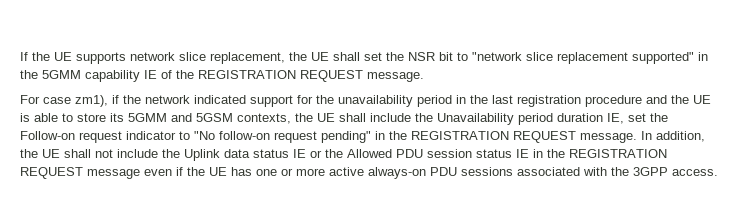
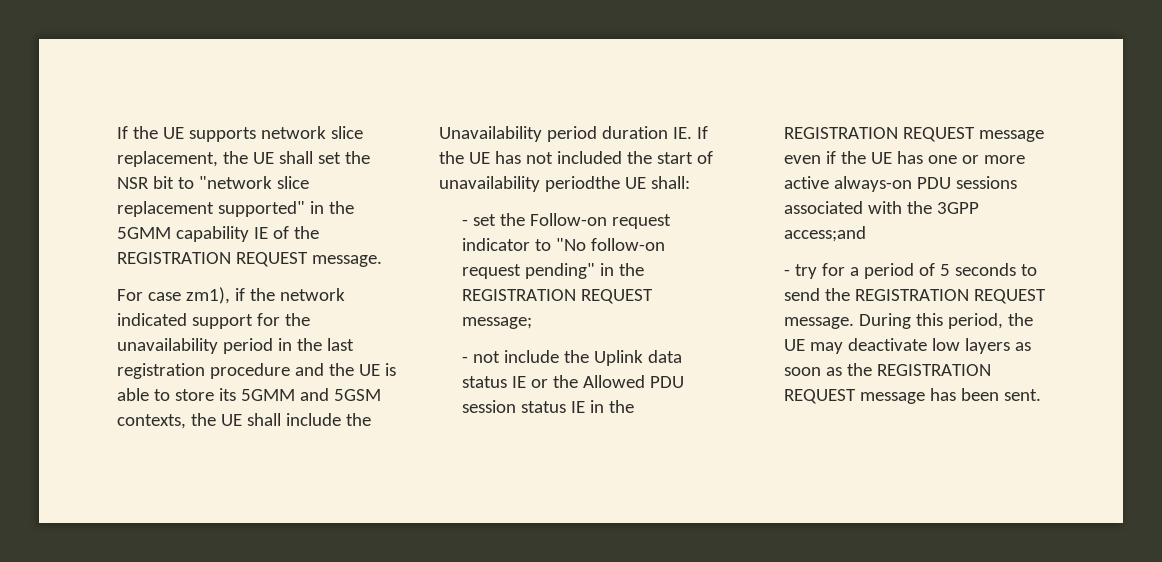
[607,113,624,124] IE, -> [672,126,708,139] [439,151,713,164] [439,176,690,192] [461,219,468,226] IE. If the UE has not included the start of unavailability periodthe UE shall: // -
[580,131,705,143] [20,149,91,158] message. In addition, the UE shall -> [461,317,532,329] [461,356,468,363] message; // -
[672,169,718,176] access. -> [783,226,866,242] [783,263,1037,279] [783,288,1046,304] [783,313,1033,329] [783,338,1031,354] [783,363,991,376] [783,388,1041,404] access;and // - try for a period of 5 seconds to send the REGISTRATION REQUEST message. During this period, the UE may deactivate low layers as soon as the REGISTRATION REQUEST message has been sent.

